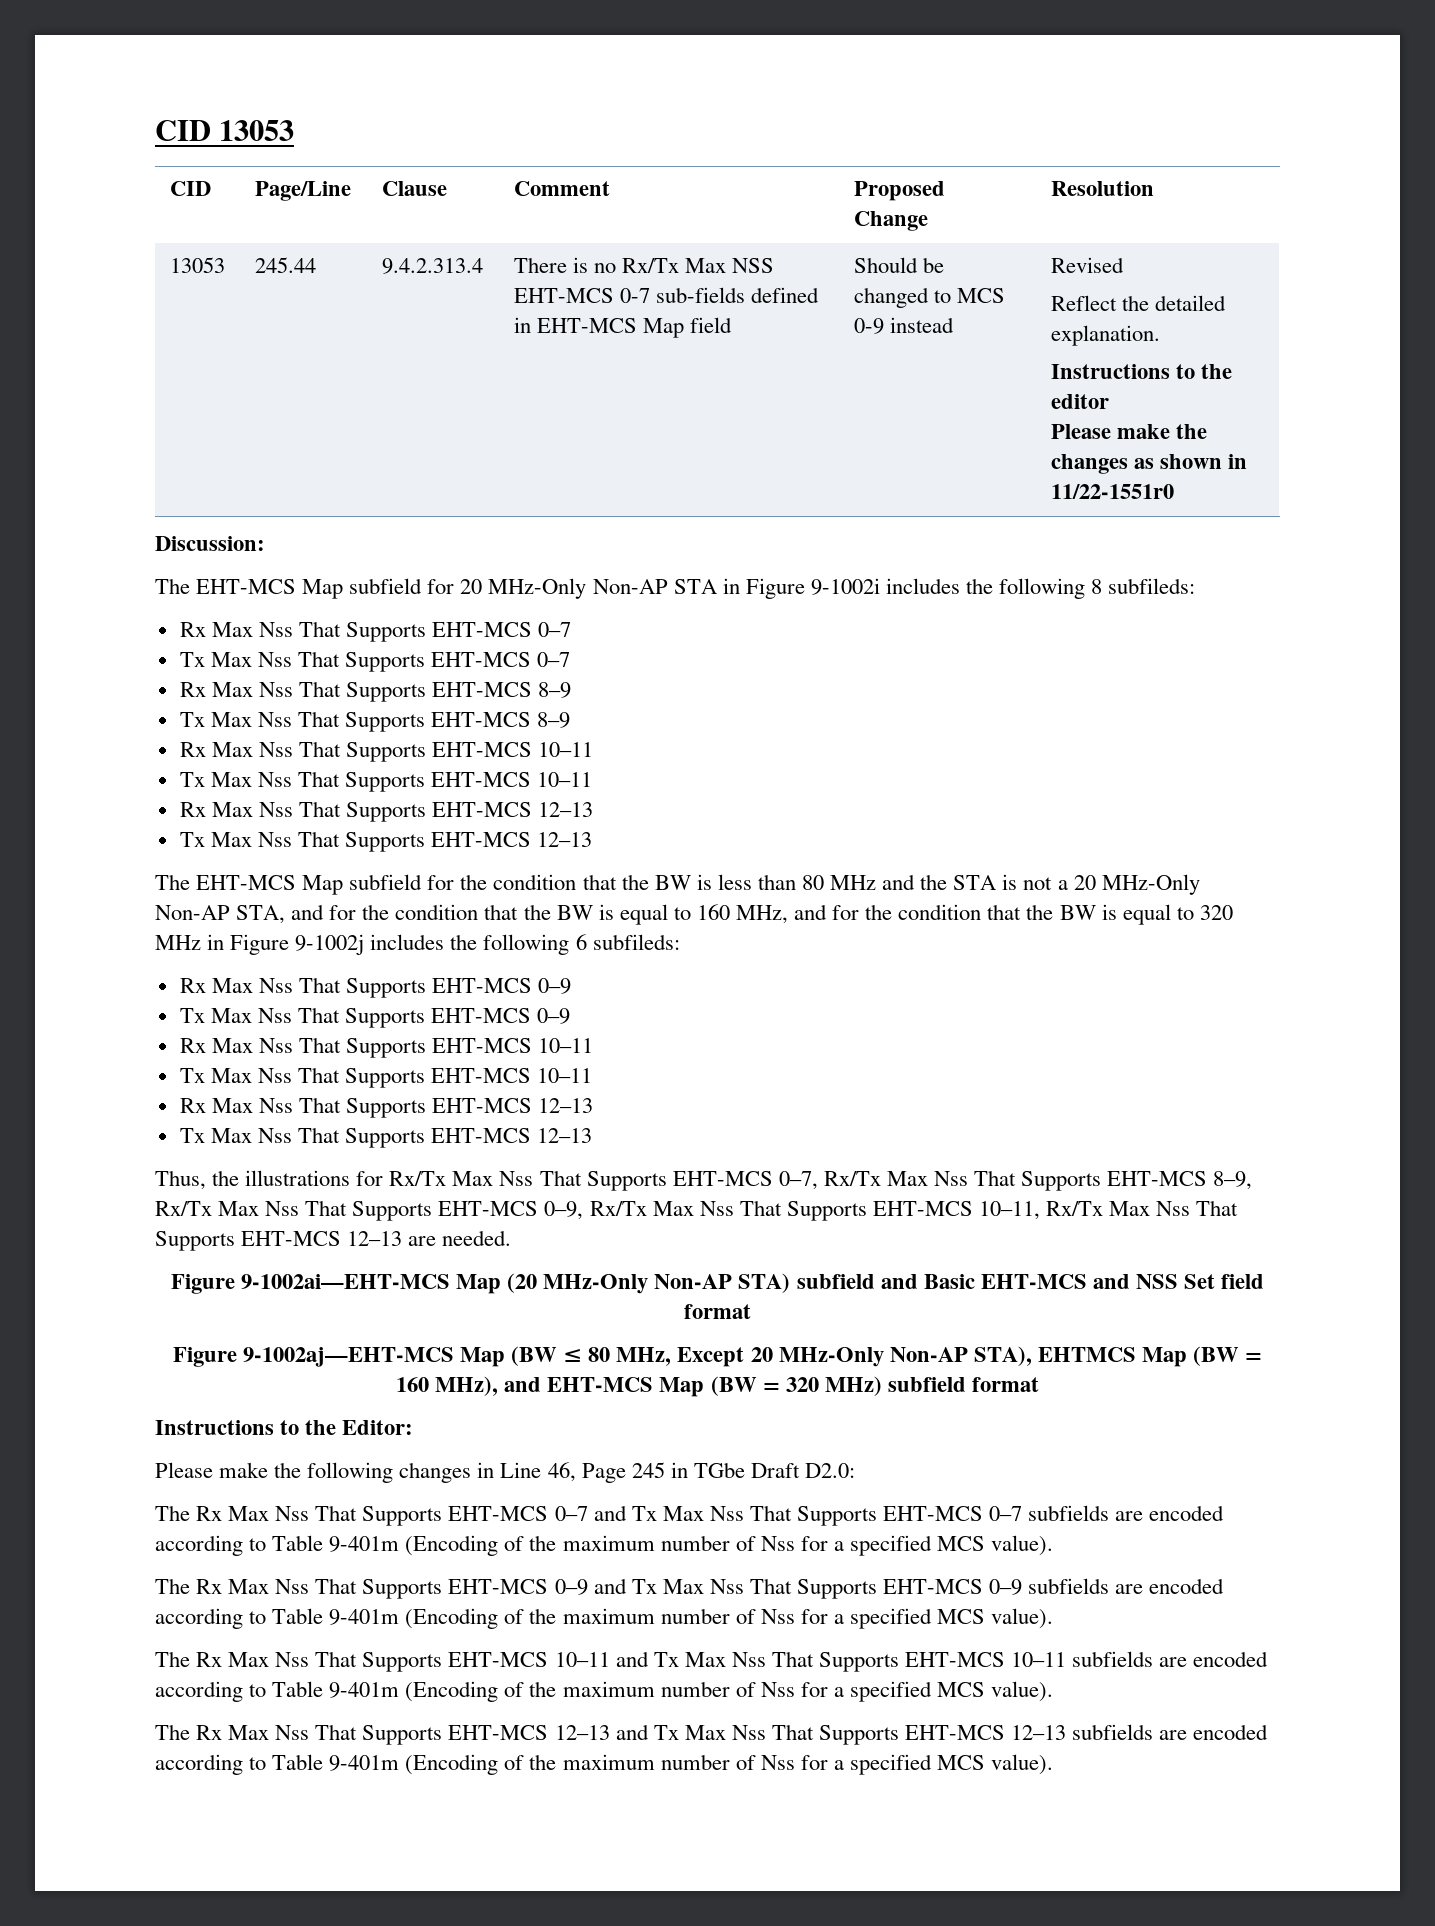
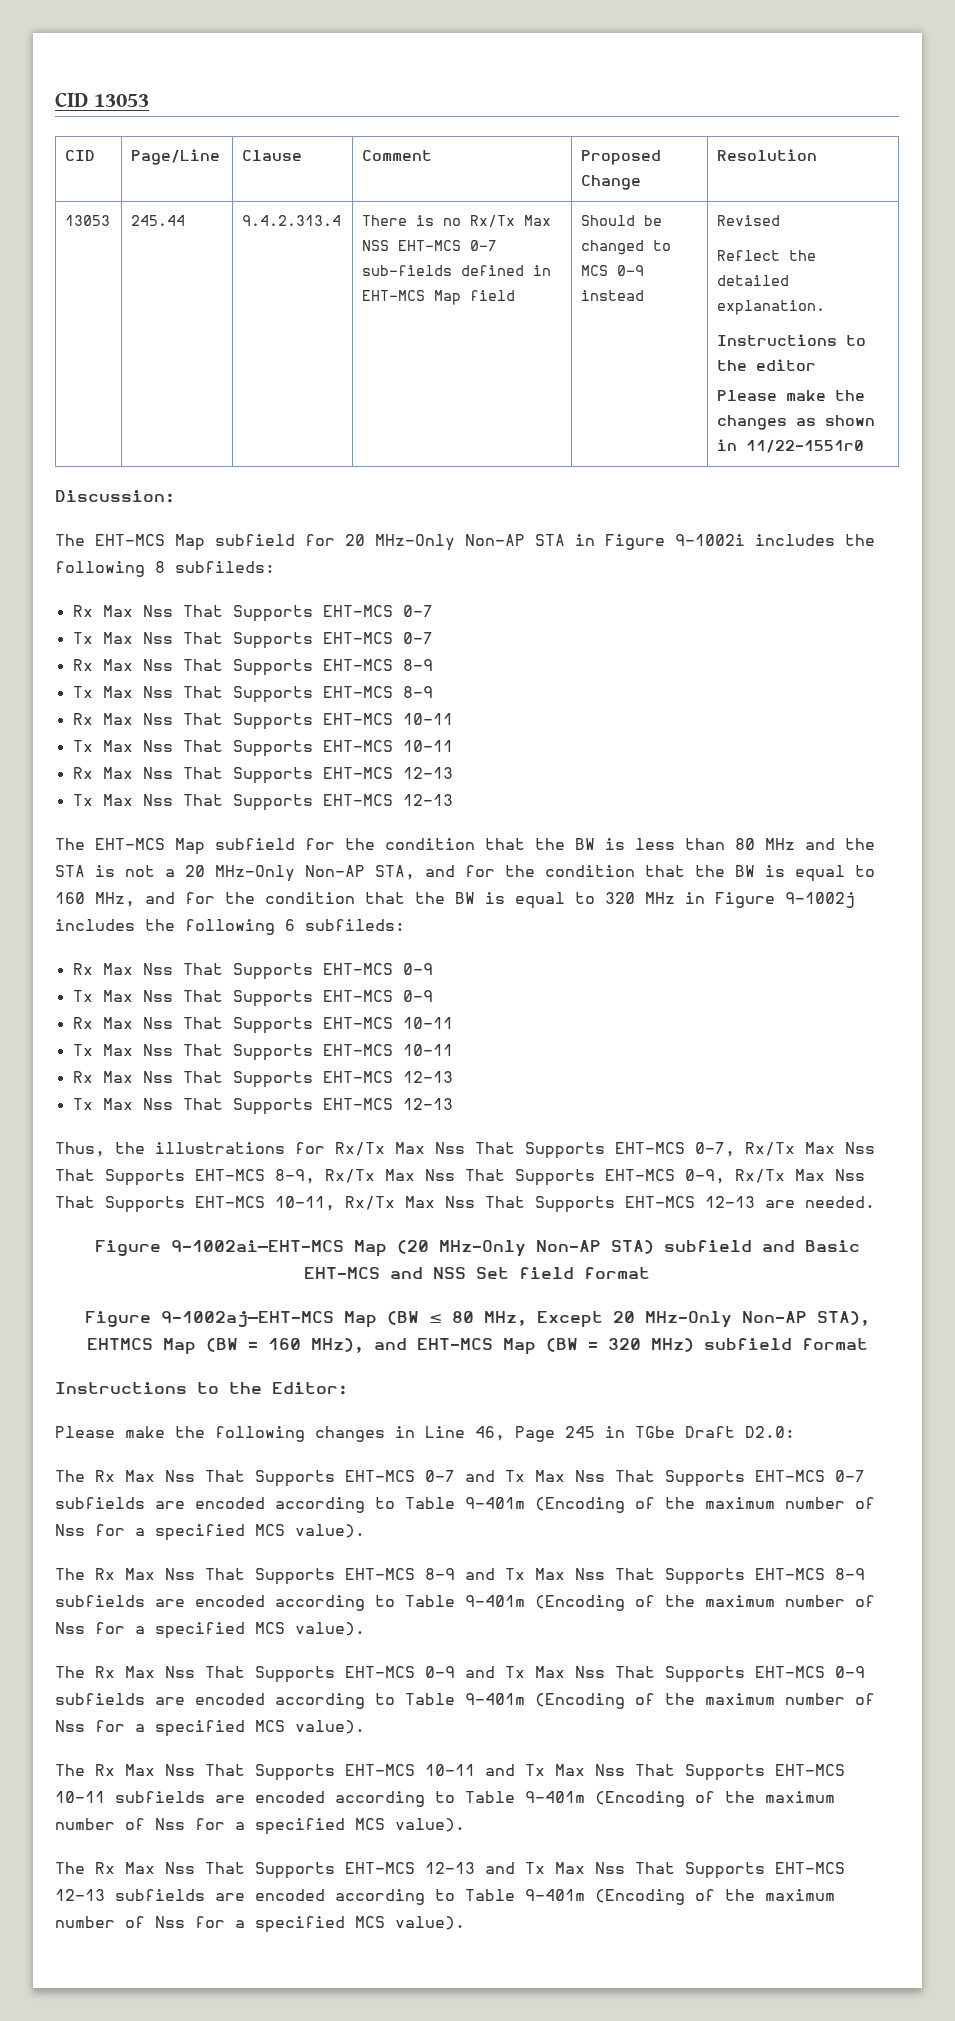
(1054, 1545) none -> [55,1568,865,1585] [55,1595,875,1611] [55,1622,365,1639] // The Rx Max Nss That Supports EHT-MCS 8–9 and Tx Max Nss That Supports EHT-MCS 8–9 subfields are encoded according to Table 9-401m (Encoding of the maximum number of Nss for a specified MCS value).

